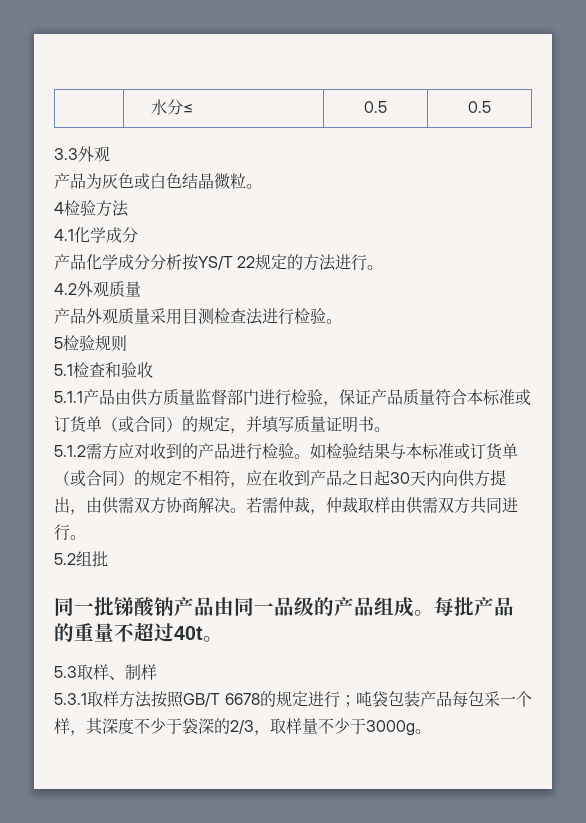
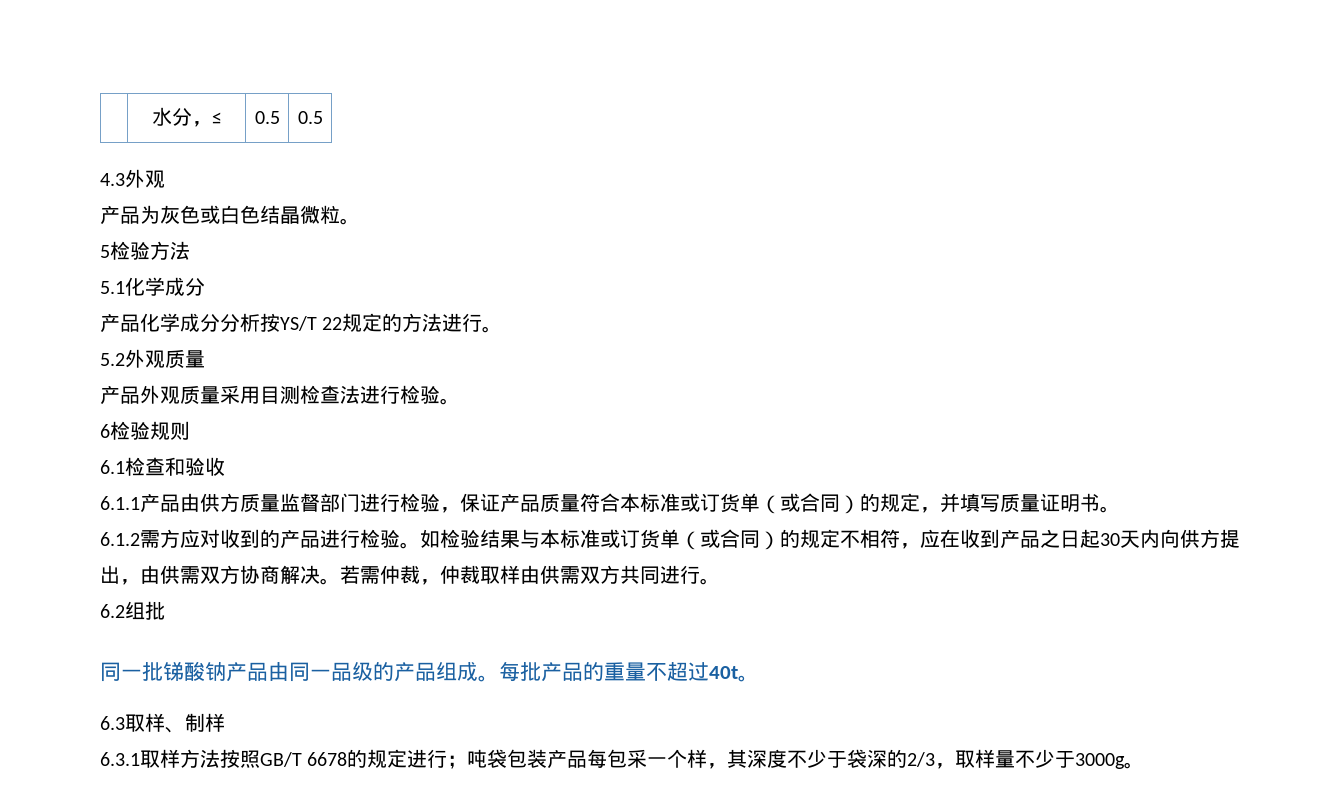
(183, 107) none -> [191,121,212,127] ，
[54,148,78,160] 3.3 -> [100,173,125,186] 4.3
[54,202,64,214] 4 -> [100,245,110,258] 5
[54,229,74,241] 4.1 -> [100,281,125,294] 5.1
[54,283,77,295] 4.2 -> [100,353,125,366] 5.2
[54,337,63,349] 5 -> [100,424,110,438] 6
[54,364,73,376] 5.1 -> [100,460,125,474] 6.1
[54,391,83,403] 5.1.1 -> [100,496,140,510] 6.1.1
[54,445,86,457] 5.1.2 -> [100,532,140,546] 6.1.2
[54,553,76,565] 5.2 -> [100,604,125,618] 6.2
[54,666,77,678] 5.3 -> [100,716,125,730] 6.3
[54,693,87,705] 5.3.1 -> [100,752,140,766] 6.3.1

